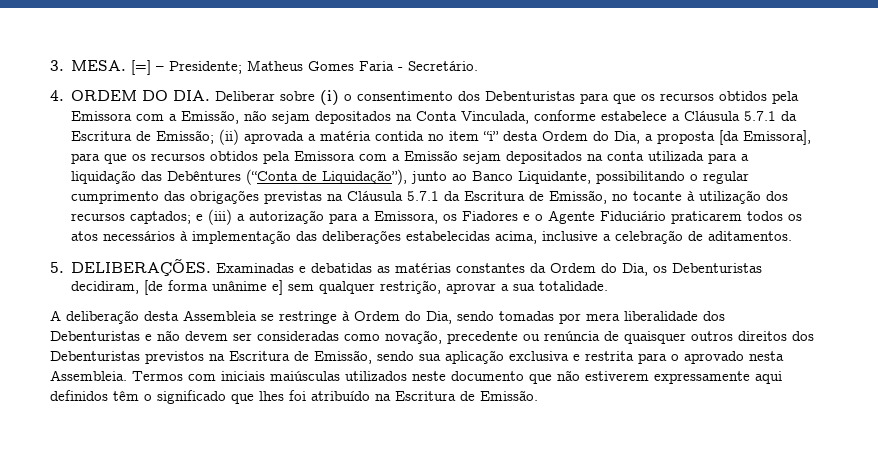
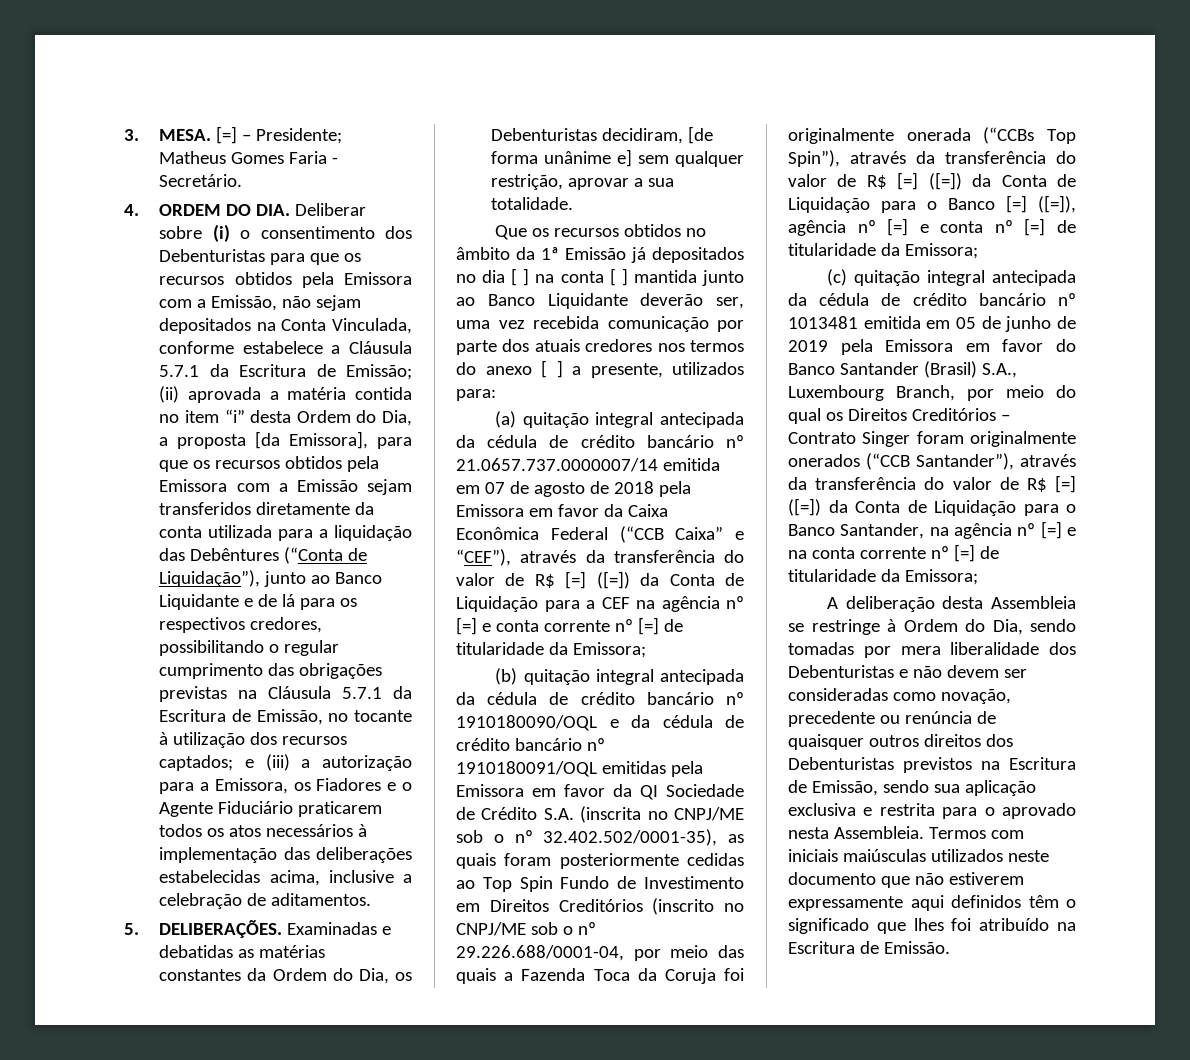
[506,151,604,164] depositados na -> [159,502,375,515] transferidos diretamente da
[518,171,592,184] Liquidante, -> [159,594,358,610] [159,617,323,633] Liquidante e de lá para os respectivos credores,
(609, 286) none -> [495,224,707,240] [456,247,744,263] [456,268,744,286] [456,293,744,309] [456,316,744,332] [456,339,744,355] [456,360,744,378] [456,389,496,401] [495,411,744,428] [456,435,744,448] [456,458,720,472] [456,481,691,497] [456,504,668,517] [456,526,744,543] [456,549,744,566] [456,571,744,589] [456,596,744,612] [456,617,683,635] [456,642,646,658] [495,668,744,685] [456,692,744,705] [456,715,744,731] [456,738,605,751] [456,761,703,777] [456,784,744,800] [456,806,744,823] [456,829,744,846] [456,853,744,869] [456,876,744,892] [456,898,744,915] [456,922,596,936] [456,945,744,961] [456,968,744,984] [788,127,1076,144] [788,150,1076,167] [788,172,1076,190] [788,195,1076,213] [788,218,1076,236] [788,243,978,259] [827,269,1076,286] [788,293,1076,306] [788,316,1076,332] [788,339,1076,355] [788,361,1017,378] [788,385,1076,401] [788,408,1010,424] [788,431,1076,447] [788,453,1076,470] [788,475,1076,493] [788,498,1076,516] [788,521,1076,539] [788,544,999,562] [788,569,978,585] // Que os recursos obtidos no âmbito da 1ª Emissão já depositados no dia [ ] na conta [ ] mantida junto ao Banco Liquidante deverão ser, uma vez recebida comunicação por parte dos atuais credores nos termos do anexo [ ] a presente, utilizados para: // (a) quitação integral antecipada da cédula de crédito bancário nº 21.0657.737.0000007/14 emitida em 07 de agosto de 2018 pela Emissora em favor da Caixa Econômica Federal (“CCB Caixa” e “CEF”), através da transferência do valor de R$ [=] ([=]) da Conta de Liquidação para a CEF na agência nº [=] e conta corrente nº [=] de titularidade da Emissora; // (b) quitação integral antecipada da cédula de crédito bancário nº 1910180090/OQL e da cédula de crédito bancário nº 1910180091/OQL emitidas pela Emissora em favor da QI Sociedade de Crédito S.A. (inscrita no CNPJ/ME sob o nº 32.402.502/0001-35), as quais foram posteriormente cedidas ao Top Spin Fundo de Investimento em Direitos Creditórios (inscrito no CNPJ/ME sob o nº 29.226.688/0001-04, por meio das quais a Fazenda Toca da Coruja foi originalmente onerada (“CCBs Top Spin”), através da transferência do valor de R$ [=] ([=]) da Conta de Liquidação para o Banco [=] ([=]), agência nº [=] e conta nº [=] de titularidade da Emissora; // (c) quitação integral antecipada da cédula de crédito bancário nº 1013481 emitida em 05 de junho de 2019 pela Emissora em favor do Banco Santander (Brasil) S.A., Luxembourg Branch, por meio do qual os Direitos Creditórios – Contrato Singer foram originalmente onerados (“CCB Santander”), através da transferência do valor de R$ [=] ([=]) da Conta de Liquidação para o Banco Santander, na agência nº [=] e na conta corrente nº [=] de titularidade da Emissora;

